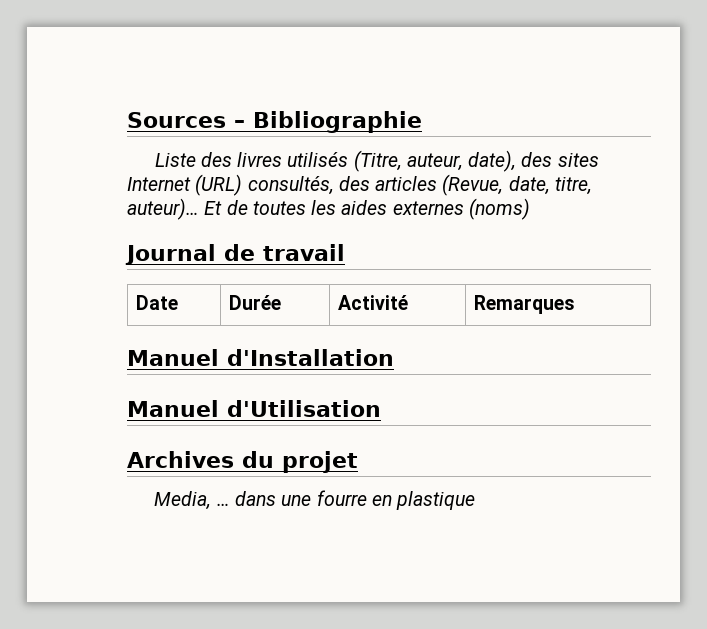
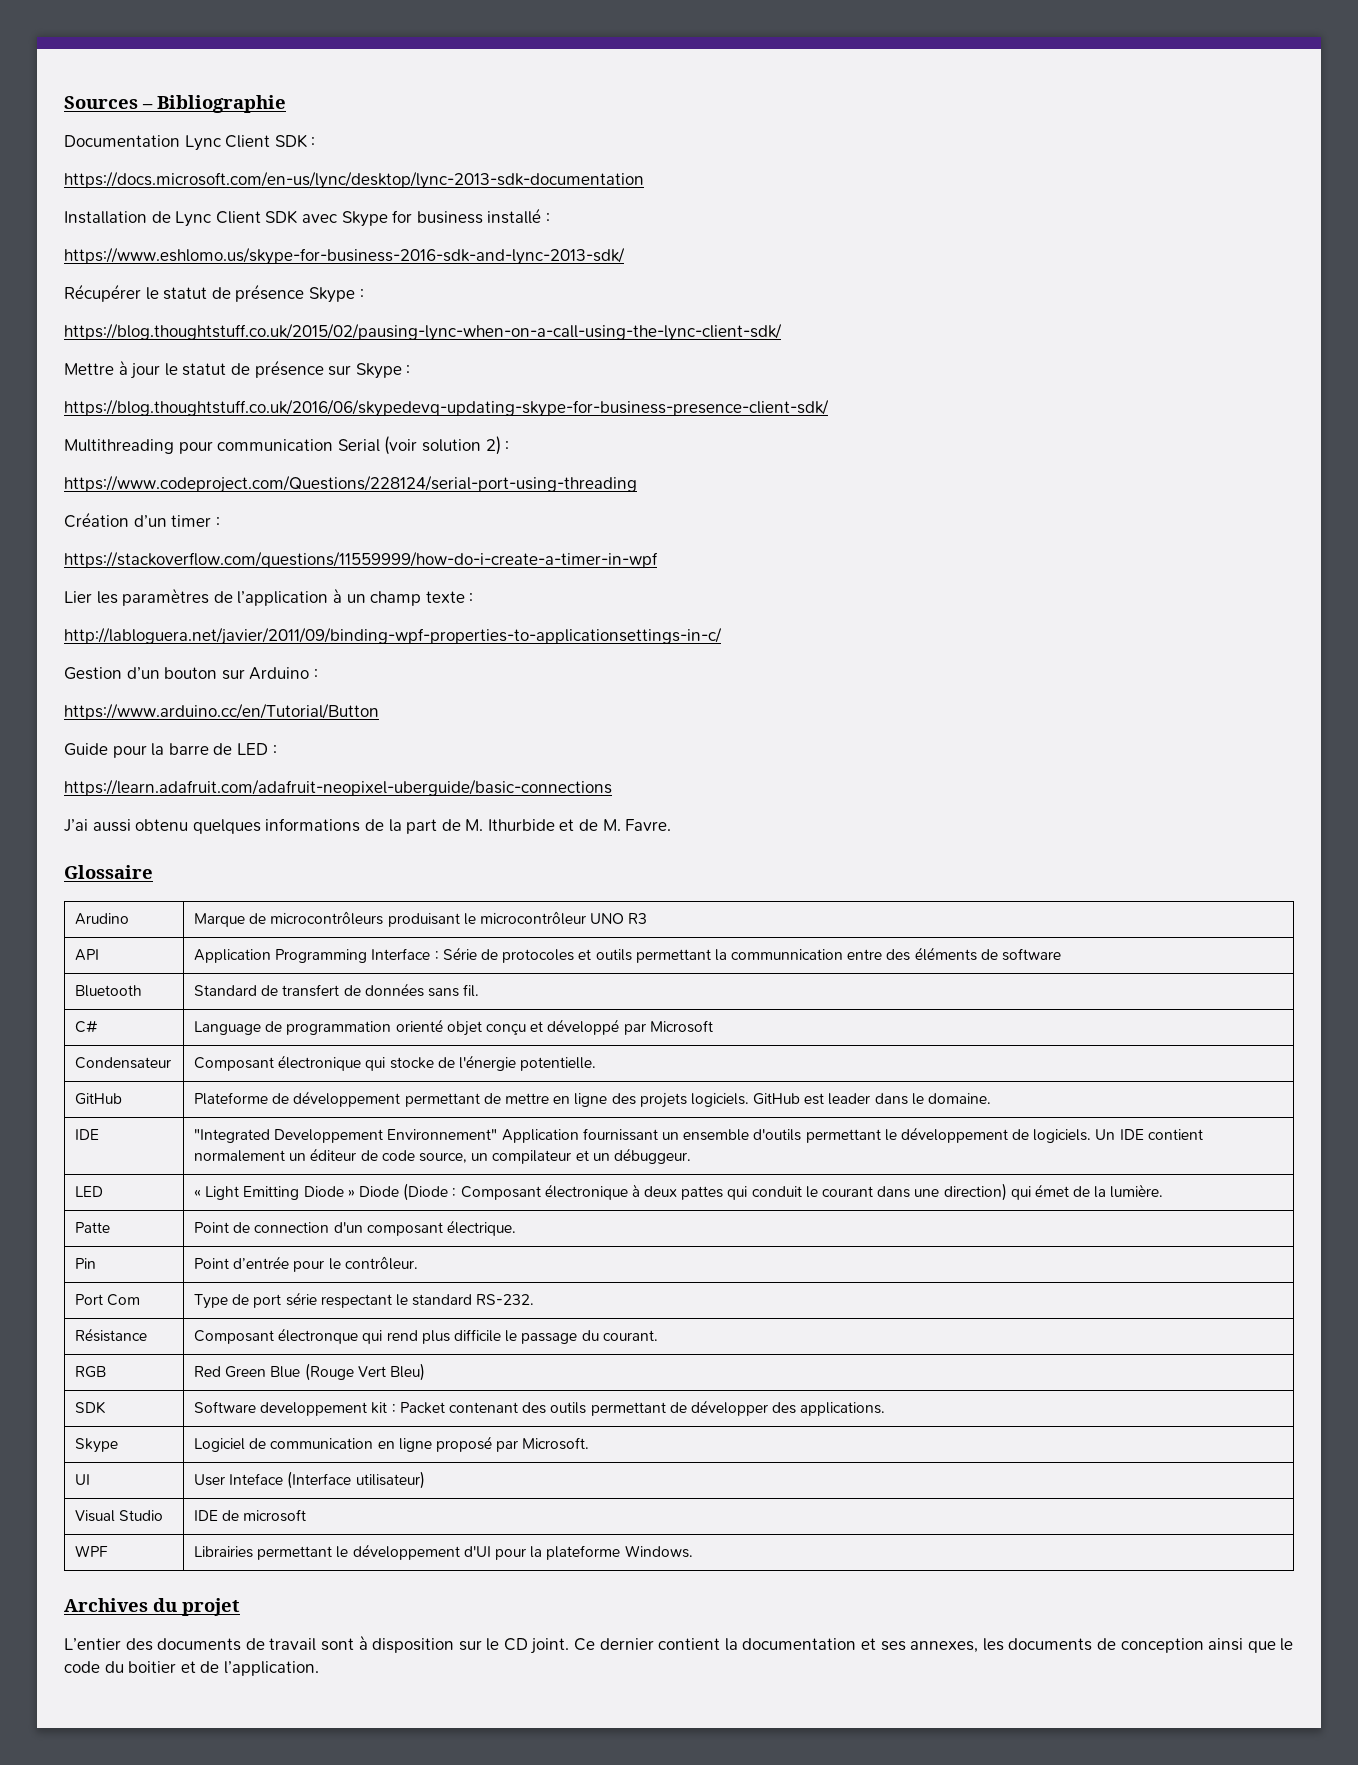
[154,150,599,172] [127,174,592,196] [127,198,530,220] [125,244,345,265] [135,295,178,310] [228,295,281,310] [337,295,408,310] [473,295,575,314] [127,349,394,366] [127,400,381,417] [127,451,358,473] [154,490,476,510] Liste des livres utilisés (Titre, auteur, date), des sites Internet (URL) consultés, des articles (Revue, date, titre, auteur)… Et de toutes les aides externes (noms) // Journal de travail // Date | Durée | Activité | Remarques // Manuel d'Installation // Manuel d'Utilisation // Archives du projet // Media, … dans une fourre en plastique -> [64,134,316,151] [64,171,644,189] [64,208,550,227] [64,247,625,265] [64,284,364,303] [64,323,782,341] [64,360,411,379] [64,399,829,417] [64,436,510,455] [64,475,637,493] [64,512,220,528] [64,551,658,568] [64,588,474,606] [64,627,722,645] [64,667,318,680] [64,703,379,720] [64,743,277,758] [64,779,612,796] [64,818,672,834] [64,865,153,879] [75,913,130,925] [194,911,648,927] [75,949,100,961] [194,947,1062,963] [75,985,143,997] [194,983,480,997] [75,1020,99,1033] [194,1019,713,1036] [75,1057,172,1069] [194,1055,597,1071] [75,1093,123,1105] [194,1091,992,1108] [75,1129,100,1140] [194,1127,1203,1143] [194,1148,691,1164] [75,1186,104,1197] [194,1183,1164,1201] [75,1222,111,1233] [194,1220,516,1236] [75,1258,97,1269] [194,1256,418,1272] [75,1294,141,1306] [194,1292,535,1309] [75,1328,148,1342] [194,1328,658,1344] [75,1366,107,1378] [194,1363,425,1381] [75,1401,107,1414] [194,1400,886,1416] [75,1438,119,1453] [194,1436,590,1452] [75,1474,91,1485] [194,1471,425,1489] [75,1510,164,1522] [194,1509,307,1522] [75,1545,109,1557] [194,1544,693,1560] [64,1598,240,1616] [64,1635,1294,1654] [64,1661,319,1676] Documentation Lync Client SDK : // https://docs.microsoft.com/en-us/lync/desktop/lync-2013-sdk-documentation // Installation de Lync Client SDK avec Skype for business installé : // https://www.eshlomo.us/skype-for-business-2016-sdk-and-lync-2013-sdk/ // Récupérer le statut de présence Skype : // https://blog.thoughtstuff.co.uk/2015/02/pausing-lync-when-on-a-call-using-the-lync-client-sdk/ // Mettre à jour le statut de présence sur Skype : // https://blog.thoughtstuff.co.uk/2016/06/skypedevq-updating-skype-for-business-presence-client-sdk/ // Multithreading pour communication Serial (voir solution 2) : // https://www.codeproject.com/Questions/228124/serial-port-using-threading // Création d’un timer : // https://stackoverflow.com/questions/11559999/how-do-i-create-a-timer-in-wpf // Lier les paramètres de l’application à un champ texte : // http://labloguera.net/javier/2011/09/binding-wpf-properties-to-applicationsettings-in-c/ // Gestion d’un bouton sur Arduino : // https://www.arduino.cc/en/Tutorial/Button // Guide pour la barre de LED : // https://learn.adafruit.com/adafruit-neopixel-uberguide/basic-connections // J’ai aussi obtenu quelques informations de la part de M. Ithurbide et de M. Favre. // Glossaire // Arudino | Marque de microcontrôleurs produisant le microcontrôleur UNO R3 // API | Application Programming Interface : Série de protocoles et outils permettant la communnication entre des éléments de software // Bluetooth | Standard de transfert de données sans fil. // C# | Language de programmation orienté objet conçu et développé par Microsoft // Condensateur | Composant électronique qui stocke de l'énergie potentielle. // GitHub | Plateforme de développement permettant de mettre en ligne des projets logiciels. GitHub est leader dans le domaine. // IDE | "Integrated Developpement Environnement" Application fournissant un ensemble d'outils permettant le développement de logiciels. Un IDE contient normalement un éditeur de code source, un compilateur et un débuggeur. // LED | « Light Emitting Diode » Diode (Diode : Composant électronique à deux pattes qui conduit le courant dans une direction) qui émet de la lumière. // Patte | Point de connection d'un composant électrique. // Pin | Point d’entrée pour le contrôleur. // Port Com | Type de port série respectant le standard RS-232. // Résistance | Composant électronque qui rend plus difficile le passage du courant. // RGB | Red Green Blue (Rouge Vert Bleu) // SDK | Software developpement kit : Packet contenant des outils permettant de développer des applications. // Skype | Logiciel de communication en ligne proposé par Microsoft. // UI | User Inteface (Interface utilisateur) // Visual Studio | IDE de microsoft // WPF | Librairies permettant le développement d'UI pour la plateforme Windows. // Archives du projet // L’entier des documents de travail sont à disposition sur le CD joint. Ce dernier contient la documentation et ses annexes, les documents de conception ainsi que le code du boitier et de l’application.

